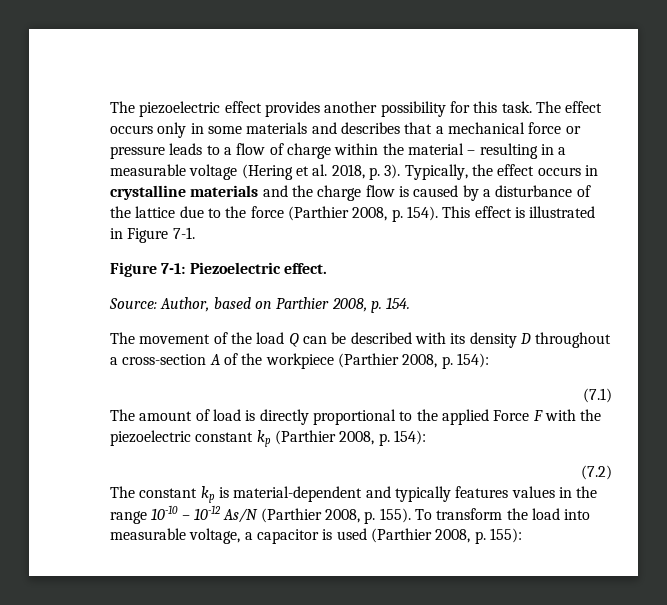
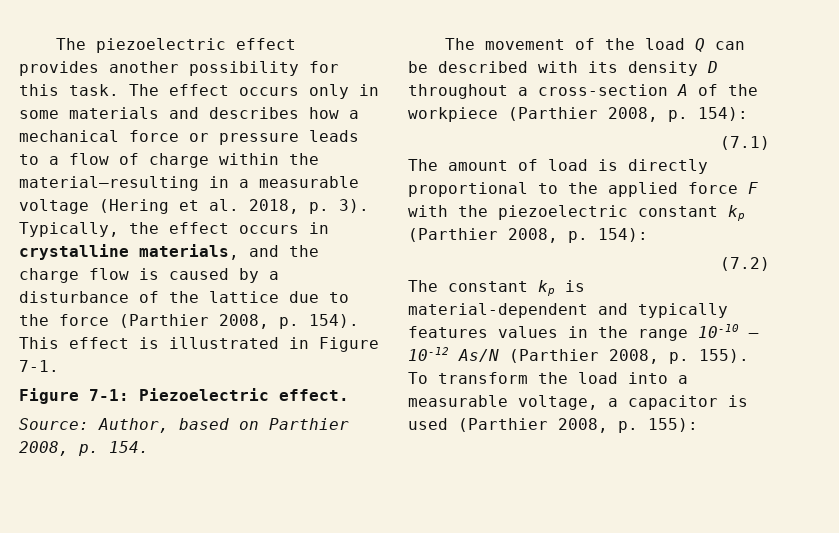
[404,122,433,134] that -> [309,107,339,119] how
[407,143,538,159] material – resulting -> [19,176,199,191] material—resulting
[190,185,259,197] materials -> [139,244,239,260] materials,
[493,410,530,421] Force -> [688,182,738,194] force
(591, 514) none -> [678,375,688,384] a

